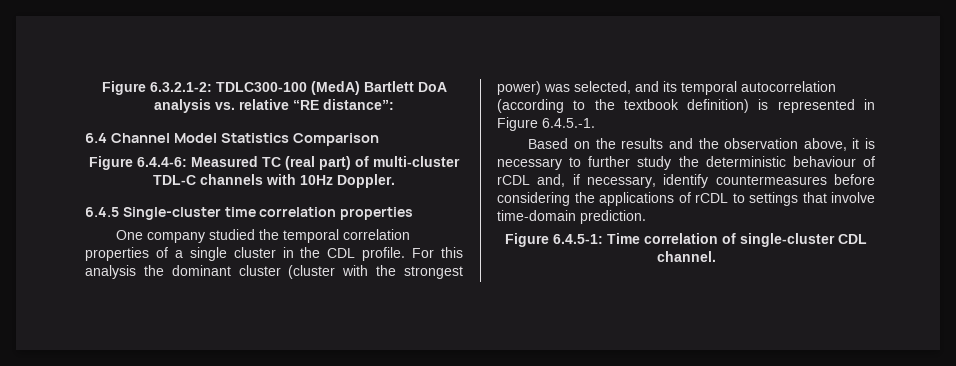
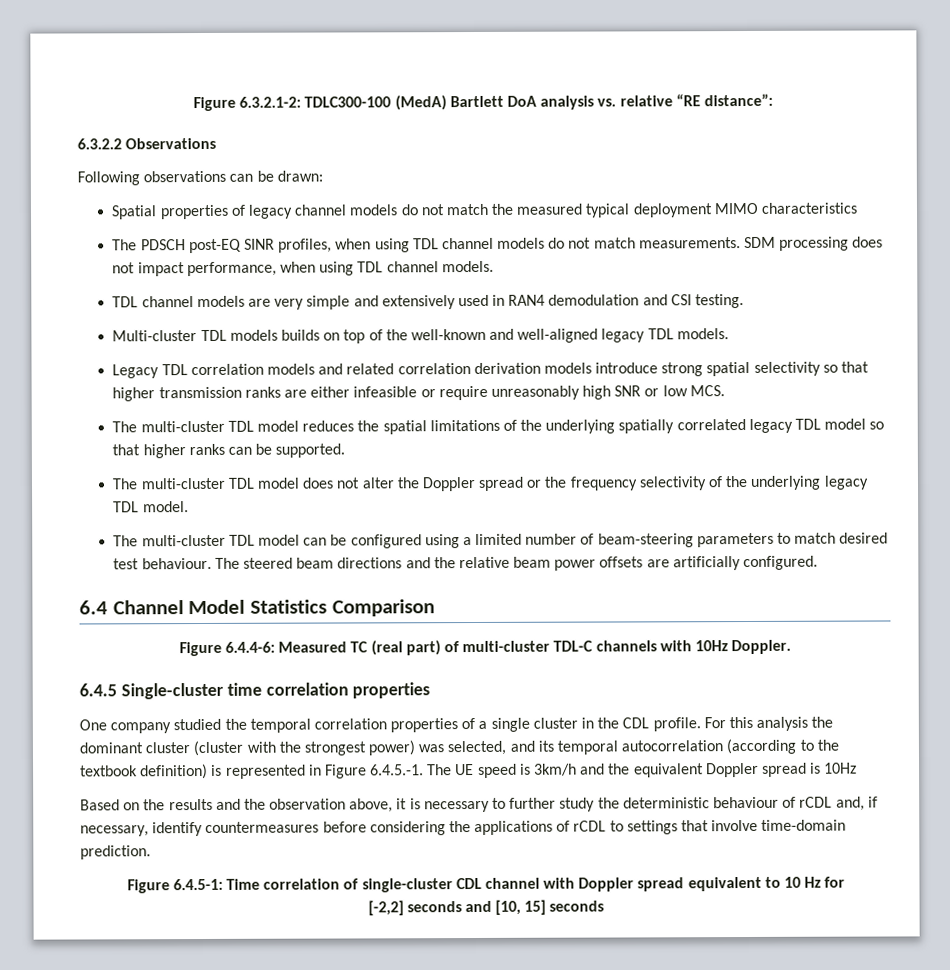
(394, 104) none -> [77,137,217,150] [77,170,323,186] [111,202,859,220] [112,236,884,254] [112,260,494,277] [112,294,745,310] [112,328,729,344] [112,361,870,379] [112,385,725,402] [112,418,885,435] [112,443,346,459] [112,475,869,492] [113,501,189,513] [113,532,889,549] [113,555,819,571] // 6.3.2.2 Observations // Following observations can be drawn: // Spatial properties of legacy channel models do not match the measured typical deployment MIMO characteristics // The PDSCH post-EQ SINR profiles, when using TDL channel models do not match measurements. SDM processing does not impact performance, when using TDL channel models. // TDL channel models are very simple and extensively used in RAN4 demodulation and CSI testing. // Multi-cluster TDL models builds on top of the well-known and well-aligned legacy TDL models. // Legacy TDL correlation models and related correlation derivation models introduce strong spatial selectivity so that higher transmission ranks are either infeasible or require unreasonably high SNR or low MCS. // The multi-cluster TDL model reduces the spatial limitations of the underlying spatially correlated legacy TDL model so that higher ranks can be supported. // The multi-cluster TDL model does not alter the Doppler spread or the frequency selectivity of the underlying legacy TDL model. // The multi-cluster TDL model can be configured using a limited number of beam-steering parameters to match desired test behaviour. The steered beam directions and the relative beam power offsets are artificially configured.
(595, 123) none -> [427,762,858,778] The UE speed is 3km/h and the equivalent Doppler spread is 10Hz
[656,251,716,262] channel. -> [484,876,846,892] [367,899,605,916] channel with Doppler spread equivalent to 10 Hz for // [-2,2] seconds and [10, 15] seconds

